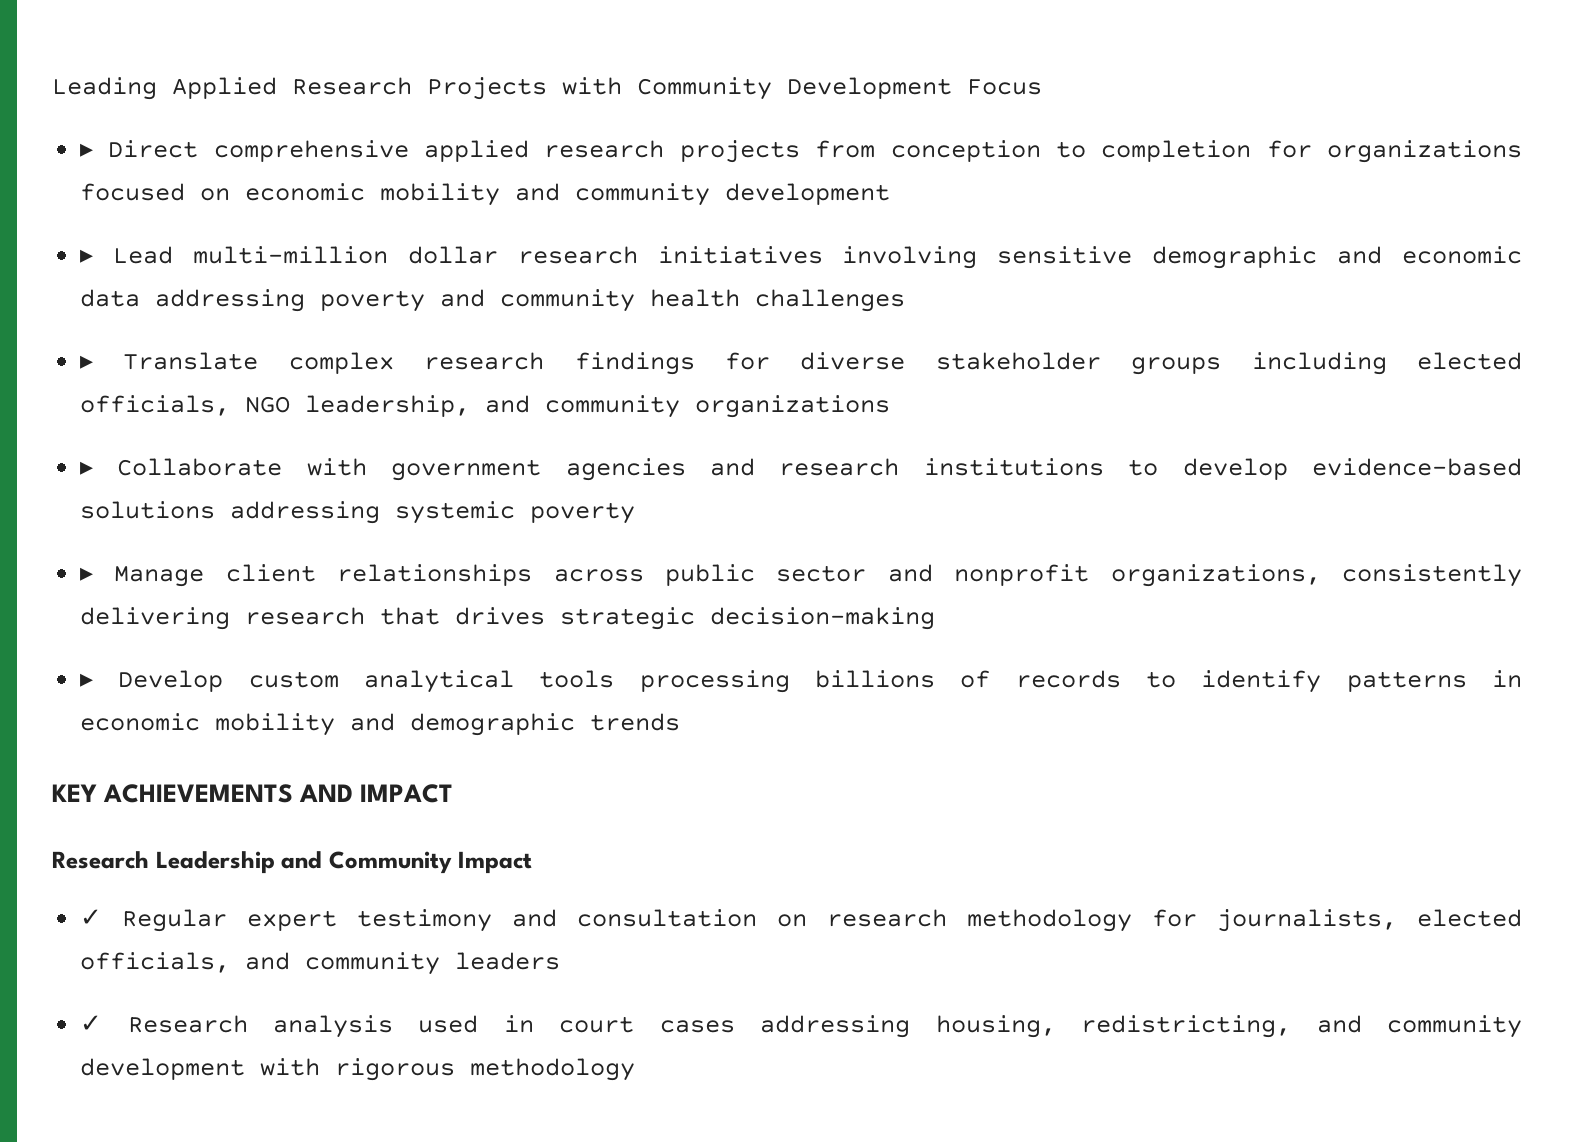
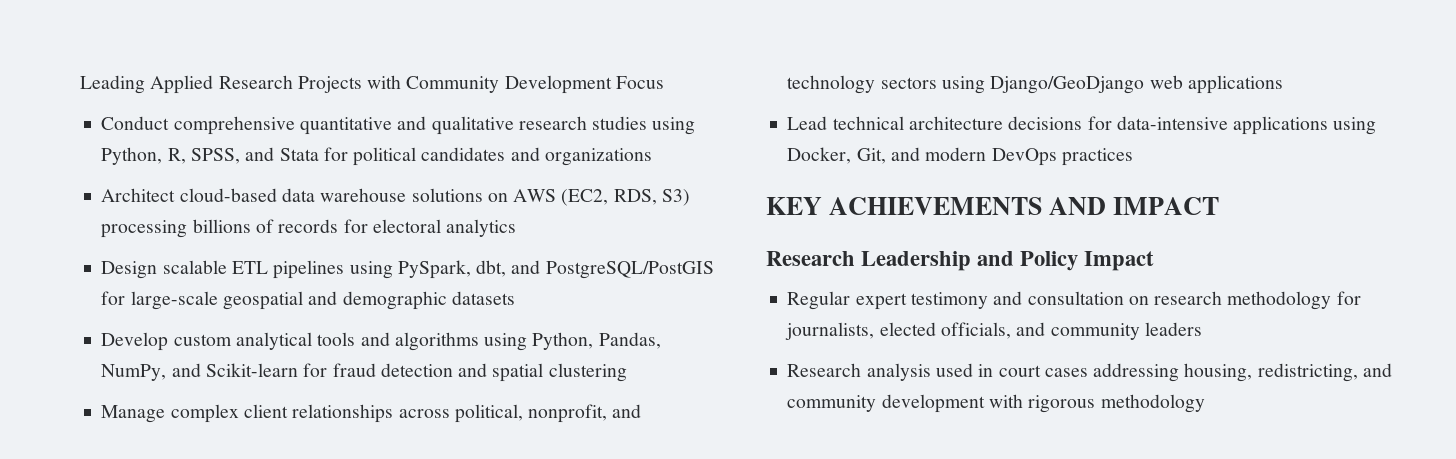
[80,140,1522,163] [80,183,891,206] [80,246,1522,269] [80,289,906,312] [80,352,1522,375] [80,395,891,418] [80,458,1522,481] [80,501,636,524] [80,564,1522,587] [80,607,936,630] [80,670,1522,693] [80,713,681,736] ▸ Direct comprehensive applied research projects from conception to completion for organizations focused on economic mobility and community development // ▸ Lead multi-million dollar research initiatives involving sensitive demographic and economic data addressing poverty and community health challenges // ▸ Translate complex research findings for diverse stakeholder groups including elected officials, NGO leadership, and community organizations // ▸ Collaborate with government agencies and research institutions to develop evidence-based solutions addressing systemic poverty // ▸ Manage client relationships across public sector and nonprofit organizations, consistently delivering research that drives strategic decision-making // ▸ Develop custom analytical tools processing billions of records to identify patterns in economic mobility and demographic trends -> [101,116,696,135] [101,147,652,166] [101,188,690,206] [101,219,517,238] [101,260,714,279] [101,291,515,310] [101,332,661,351] [101,363,627,382] [101,404,642,423] [787,75,1283,94] [787,116,1377,135] [787,147,1133,166] Conduct comprehensive quantitative and qualitative research studies using Python, R, SPSS, and Stata for political candidates and organizations // Architect cloud-based data warehouse solutions on AWS (EC2, RDS, S3) processing billions of records for electoral analytics // Design scalable ETL pipelines using PySpark, dbt, and PostgreSQL/PostGIS for large-scale geospatial and demographic datasets // Develop custom analytical tools and algorithms using Python, Pandas, NumPy, and Scikit-learn for fraud detection and spatial clustering // Manage complex client relationships across political, nonprofit, and technology sectors using Django/GeoDjango web applications // Lead technical architecture decisions for data-intensive applications using Docker, Git, and modern DevOps practices
[328,851,452,874] Community -> [1020,251,1079,271] Policy
[80,909,103,926] ✓ -> (1155, 261) none
[80,1015,103,1032] ✓ -> (1202, 329) none

